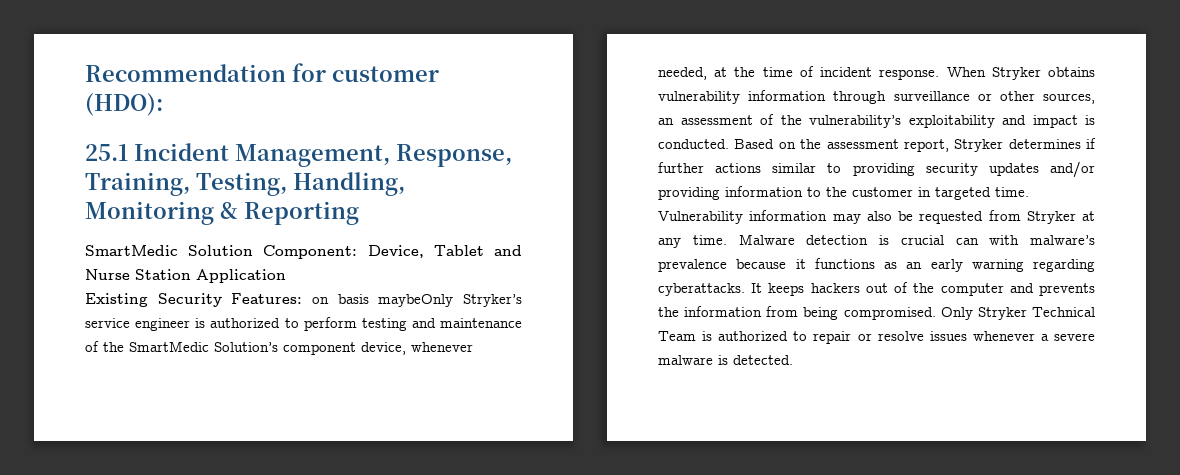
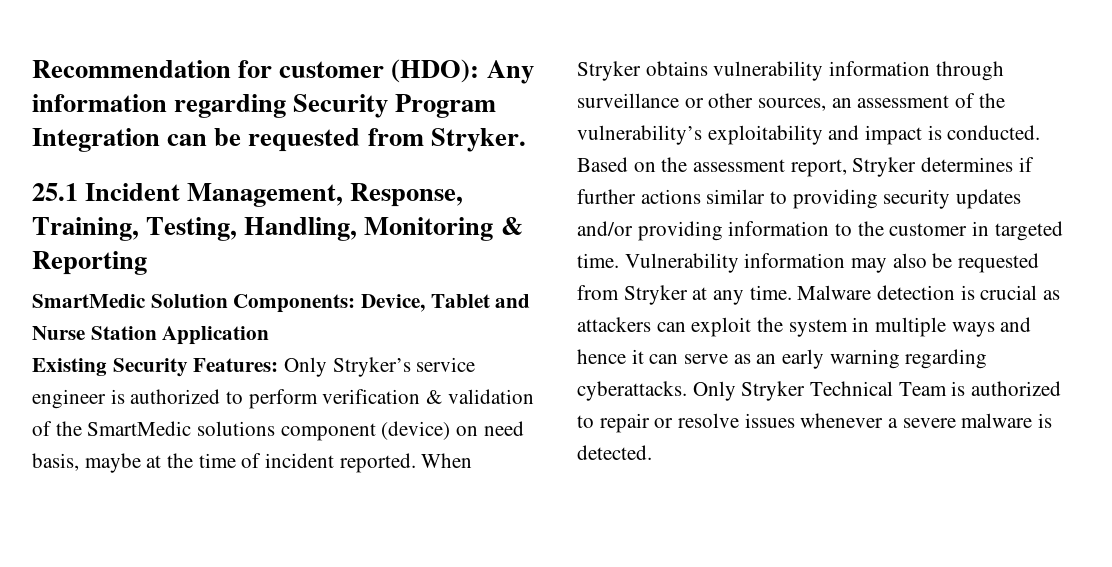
(163, 104) none -> [486,60,534,84] [32,94,497,118] [32,128,526,152] Any information regarding Security Program Integration can be requested from Stryker.
[263,245,358,259] Component: -> [233,294,356,313] Components:
[312,294,454,307] on basis maybeOnly -> [284,357,328,377] Only
[361,318,522,331] [85,341,473,355] [658,67,707,80] testing and maintenance of the SmartMedic Solution’s component device, whenever needed, -> [322,389,534,404] [32,421,524,441] [32,453,141,473] verification & validation of the SmartMedic solutions component (device) on need basis, maybe
[879,69,940,80] response. -> [339,453,416,473] reported.
[955,235,1095,245] [658,258,875,272] can with malware’s prevalence because it functions -> [1043,290,1061,300] [577,317,1032,337] [577,349,729,364] as attackers can exploit the system in multiple ways and hence it can serve
[751,282,1095,296] [658,306,936,320] It keeps hackers out of the computer and prevents the information from being compromised. -> (687, 391) none

